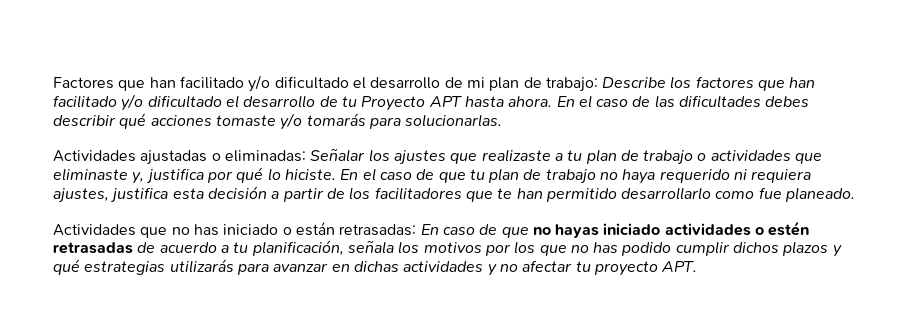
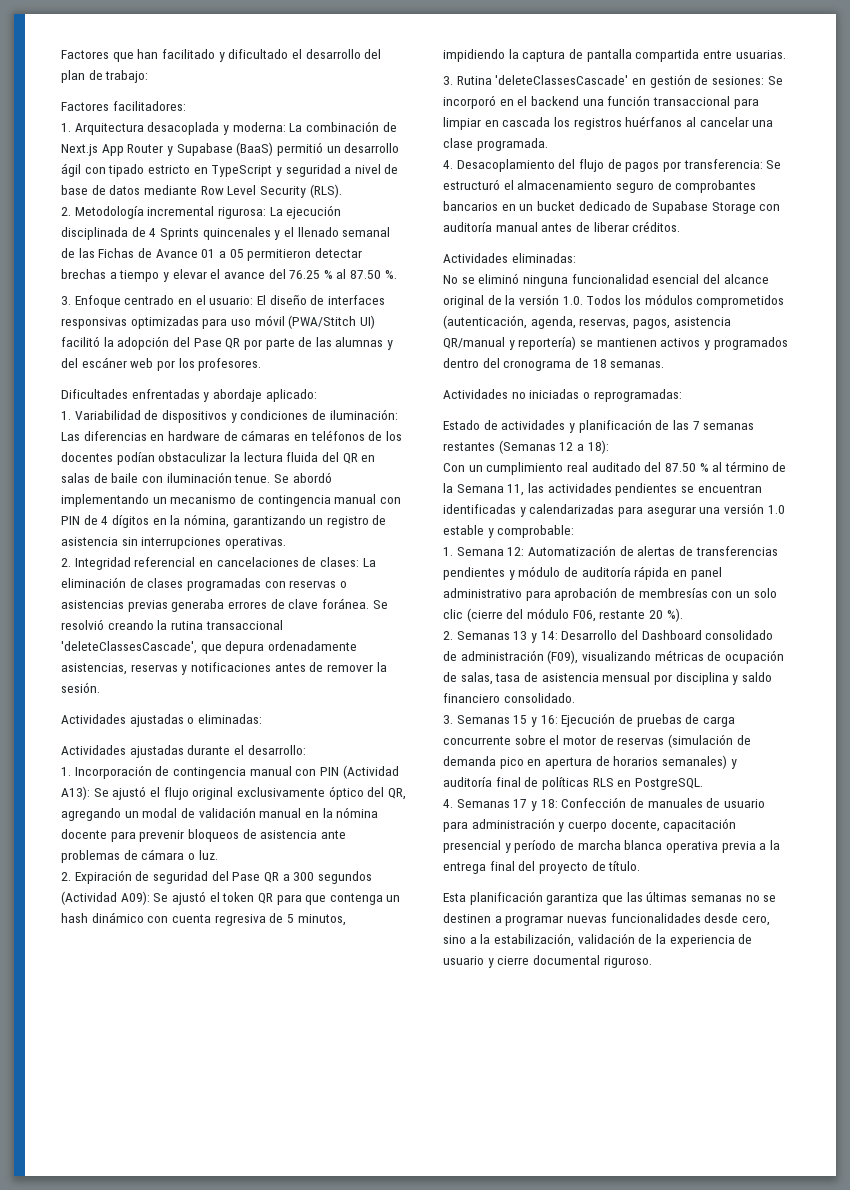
[248,75,485,92] y/o dificultado el desarrollo de mi -> [218,49,382,62] y dificultado el desarrollo del
[602,76,816,91] [53,94,810,111] [53,113,503,130] [53,148,823,165] [53,167,812,184] [53,186,856,203] [53,221,810,238] [53,240,842,257] [53,259,698,276] Describe los factores que han facilitado y/o dificultado el desarrollo de tu Proyecto APT hasta ahora. En el caso de las dificultades debes describir qué acciones tomaste y/o tomarás para solucionarlas. // Actividades ajustadas o eliminadas: Señalar los ajustes que realizaste a tu plan de trabajo o actividades que eliminaste y, justifica por qué lo hiciste. En el caso de que tu plan de trabajo no haya requerido ni requiera ajustes, justifica esta decisión a partir de los facilitadores que te han permitido desarrollarlo como fue planeado. // Actividades que no has iniciado o están retrasadas: En caso de que no hayas iniciado actividades o estén retrasadas de acuerdo a tu planificación, señala los motivos por los que no has podido cumplir dichos plazos y qué estrategias utilizarás para avanzar en dichas actividades y no afectar tu proyecto APT. -> [61,101,186,111] [61,121,397,135] [61,142,400,156] [61,163,399,177] [61,184,342,198] [61,205,342,219] [61,227,391,240] [61,248,362,261] [61,269,397,282] [61,294,385,308] [61,315,375,329] [61,336,394,350] [61,357,262,371] [61,389,317,402] [61,409,398,423] [61,430,402,441] [61,452,376,465] [61,472,332,483] [61,494,401,507] [61,514,387,528] [61,537,286,549] [61,557,376,570] [61,577,347,591] [61,598,388,612] [61,619,283,630] [61,641,357,654] [61,662,387,675] [61,682,100,693] [61,714,262,727] [61,745,306,758] [61,765,399,779] [61,786,406,800] [61,807,379,821] [61,829,346,842] [61,849,218,863] [61,870,372,884] [61,891,401,905] [61,912,346,926] [443,49,786,62] [443,74,783,88] [443,95,759,109] [443,116,774,130] [443,138,548,151] [443,159,782,172] [443,179,757,193] [443,201,781,214] [443,221,681,232] [443,253,576,263] [443,273,769,287] [443,294,785,308] [443,315,731,329] [443,336,788,350] [443,358,665,371] [443,389,682,402] [443,419,755,433] [443,440,609,454] [443,461,787,475] [443,483,762,496] [443,503,785,517] [443,525,575,538] [443,545,778,556] [443,566,722,580] [443,587,777,601] [443,608,683,622] [443,630,774,643] [443,650,784,664] [443,672,772,685] [443,693,575,703] [443,713,735,727] [443,734,751,748] [443,755,737,769] [443,777,703,790] [443,797,765,811] [443,818,737,832] [443,840,780,853] [443,861,641,874] [443,891,777,905] [443,913,770,926] [443,933,753,947] [443,955,652,968] // Factores facilitadores: // 1. Arquitectura desacoplada y moderna: La combinación de Next.js App Router y Supabase (BaaS) permitió un desarrollo ágil con tipado estricto en TypeScript y seguridad a nivel de base de datos mediante Row Level Security (RLS). // 2. Metodología incremental rigurosa: La ejecución disciplinada de 4 Sprints quincenales y el llenado semanal de las Fichas de Avance 01 a 05 permitieron detectar brechas a tiempo y elevar el avance del 76.25 % al 87.50 %. // 3. Enfoque centrado en el usuario: El diseño de interfaces responsivas optimizadas para uso móvil (PWA/Stitch UI) facilitó la adopción del Pase QR por parte de las alumnas y del escáner web por los profesores. // Dificultades enfrentadas y abordaje aplicado: // 1. Variabilidad de dispositivos y condiciones de iluminación: Las diferencias en hardware de cámaras en teléfonos de los docentes podían obstaculizar la lectura fluida del QR en salas de baile con iluminación tenue. Se abordó implementando un mecanismo de contingencia manual con PIN de 4 dígitos en la nómina, garantizando un registro de asistencia sin interrupciones operativas. // 2. Integridad referencial en cancelaciones de clases: La eliminación de clases programadas con reservas o asistencias previas generaba errores de clave foránea. Se resolvió creando la rutina transaccional 'deleteClassesCascade', que depura ordenadamente asistencias, reservas y notificaciones antes de remover la sesión. // Actividades ajustadas o eliminadas: // Actividades ajustadas durante el desarrollo: // 1. Incorporación de contingencia manual con PIN (Actividad A13): Se ajustó el flujo original exclusivamente óptico del QR, agregando un modal de validación manual en la nómina docente para prevenir bloqueos de asistencia ante problemas de cámara o luz. // 2. Expiración de seguridad del Pase QR a 300 segundos (Actividad A09): Se ajustó el token QR para que contenga un hash dinámico con cuenta regresiva de 5 minutos, impidiendo la captura de pantalla compartida entre usuarias. // 3. Rutina 'deleteClassesCascade' en gestión de sesiones: Se incorporó en el backend una función transaccional para limpiar en cascada los registros huérfanos al cancelar una clase programada. // 4. Desacoplamiento del flujo de pagos por transferencia: Se estructuró el almacenamiento seguro de comprobantes bancarios en un bucket dedicado de Supabase Storage con auditoría manual antes de liberar créditos. // Actividades eliminadas: // No se eliminó ninguna funcionalidad esencial del alcance original de la versión 1.0. Todos los módulos comprometidos (autenticación, agenda, reservas, pagos, asistencia QR/manual y reportería) se mantienen activos y programados dentro del cronograma de 18 semanas. // Actividades no iniciadas o reprogramadas: // Estado de actividades y planificación de las 7 semanas restantes (Semanas 12 a 18): // Con un cumplimiento real auditado del 87.50 % al término de la Semana 11, las actividades pendientes se encuentran identificadas y calendarizadas para asegurar una versión 1.0 estable y comprobable: // 1. Semana 12: Automatización de alertas de transferencias pendientes y módulo de auditoría rápida en panel administrativo para aprobación de membresías con un solo clic (cierre del módulo F06, restante 20 %). // 2. Semanas 13 y 14: Desarrollo del Dashboard consolidado de administración (F09), visualizando métricas de ocupación de salas, tasa de asistencia mensual por disciplina y saldo financiero consolidado. // 3. Semanas 15 y 16: Ejecución de pruebas de carga concurrente sobre el motor de reservas (simulación de demanda pico en apertura de horarios semanales) y auditoría final de políticas RLS en PostgreSQL. // 4. Semanas 17 y 18: Confección de manuales de usuario para administración y cuerpo docente, capacitación presencial y período de marcha blanca operativa previa a la entrega final del proyecto de título. // Esta planificación garantiza que las últimas semanas no se destinen a programar nuevas funcionalidades desde cero, sino a la estabilización, validación de la experiencia de usuario y cierre documental riguroso.

